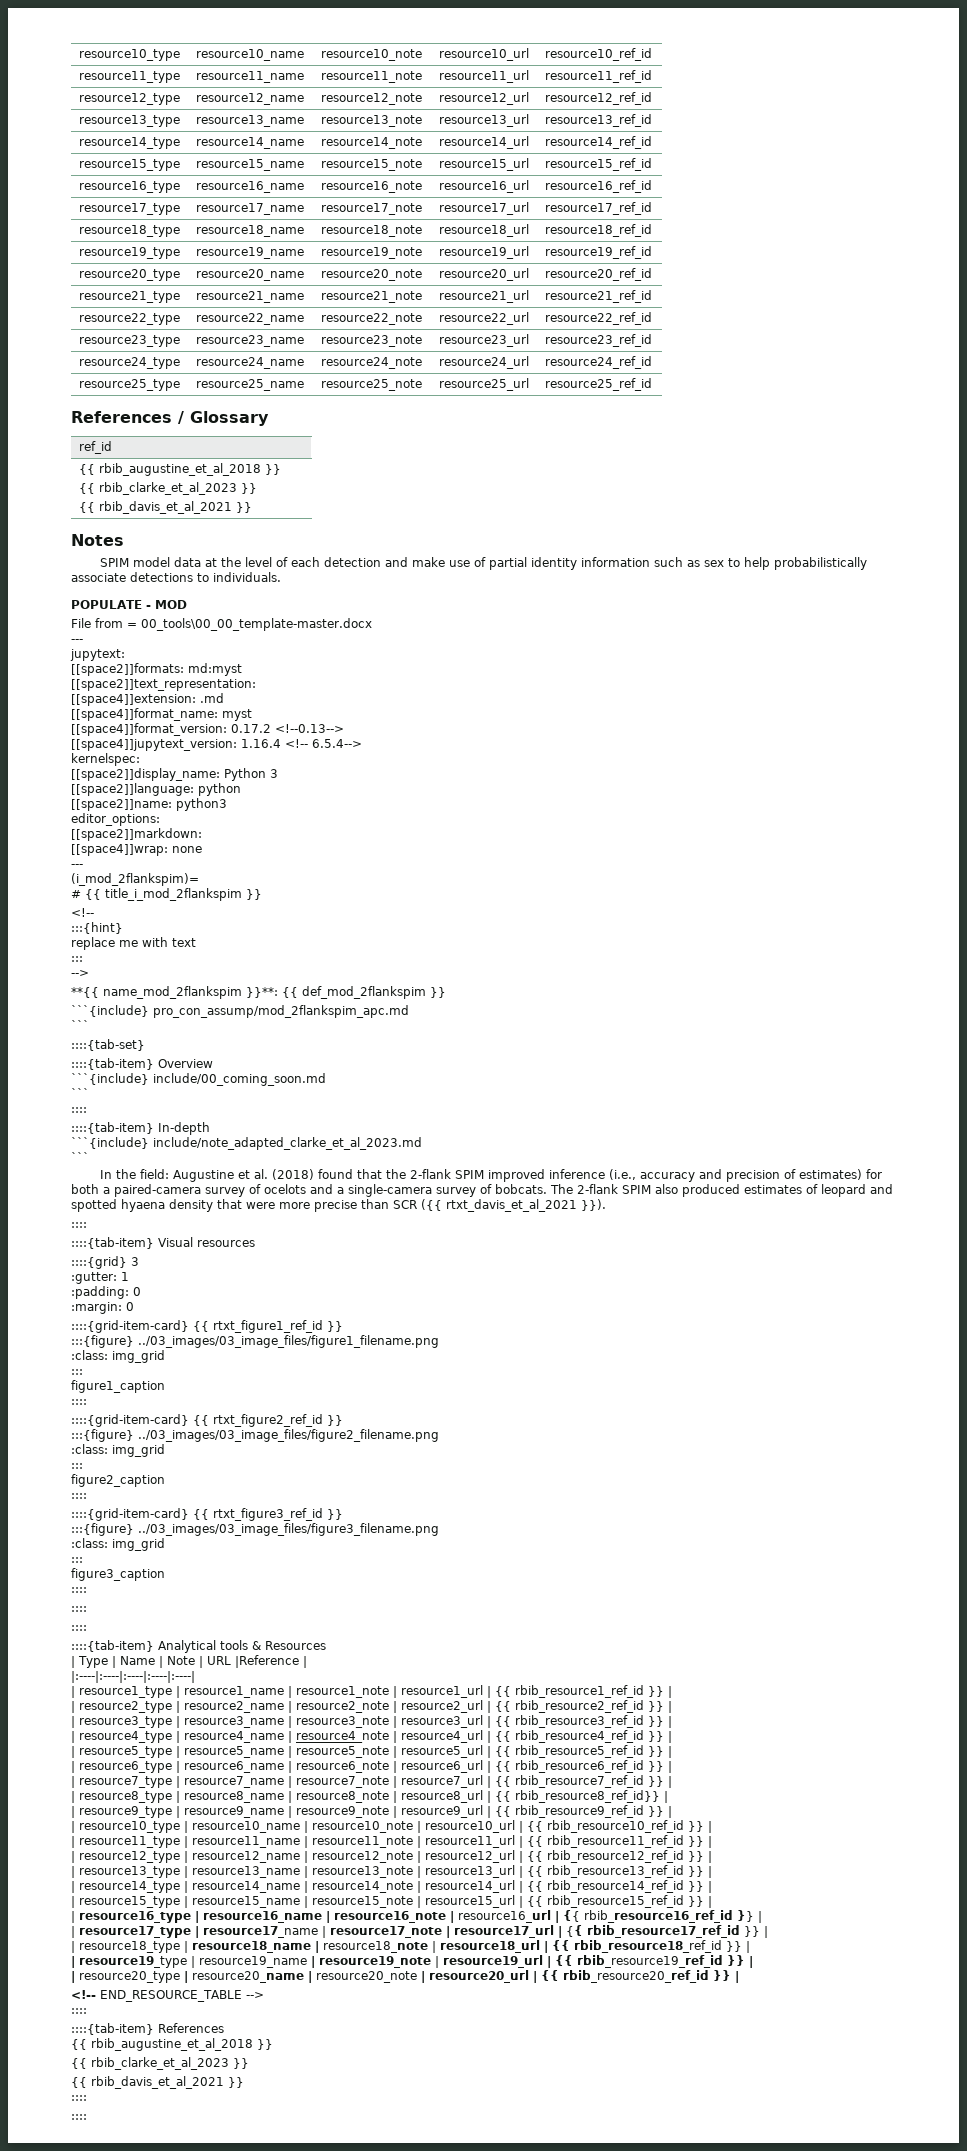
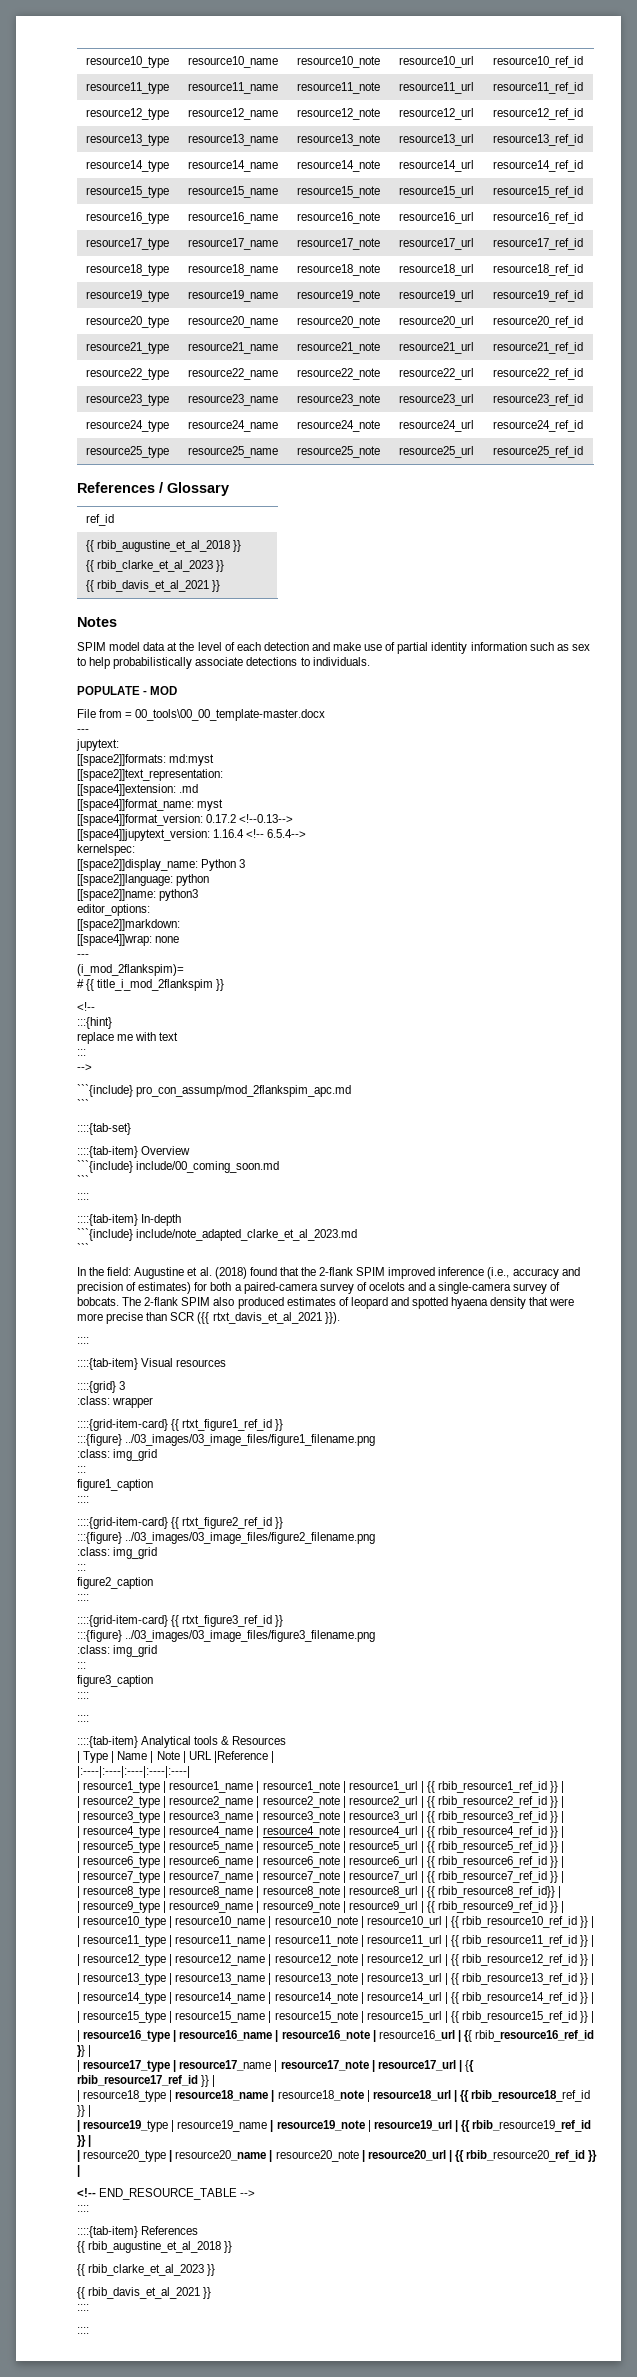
[71,986,446,999] // **{{ name_mod_2flankspim }}**: {{ def_mod_2flankspim }} -> (92, 1067) none
[71,1272,129,1284] [71,1286,141,1299] [71,1302,134,1314] :gutter: 1 // :padding: 0 // :margin: 0 -> [77,1396,154,1408] :class: wrapper
[71,1625,87,1631] // :::: -> (89, 1718) none

